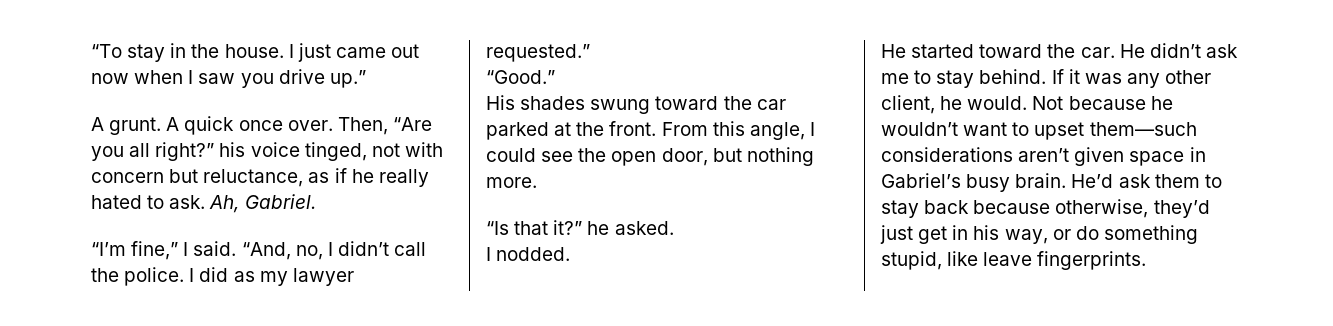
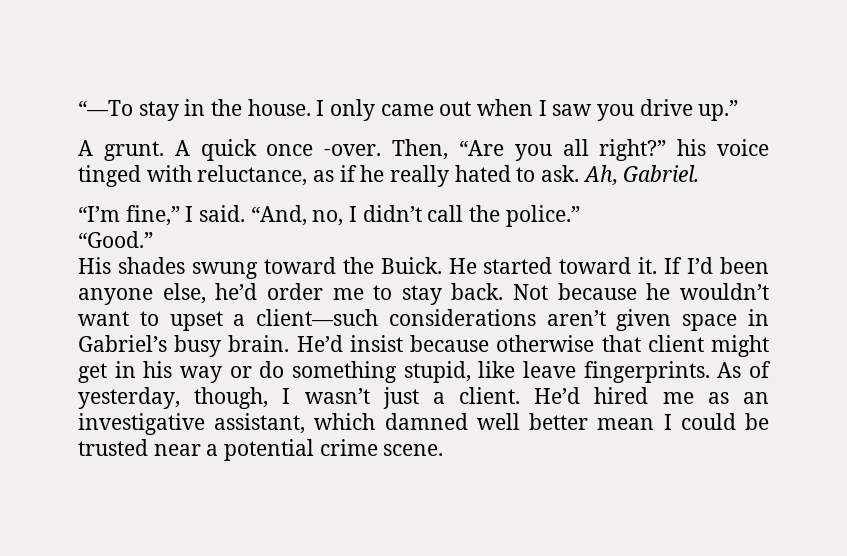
[91,44,122,58] “To -> [78,100,133,116] “—To
[297,43,331,62] just -> [330,99,376,121] only
[91,73,129,84] now -> (472, 108) none
[287,120,333,131] over. -> [324,144,382,156] -over.
[304,142,443,161] [91,169,199,183] tinged, not with concern but -> [78,165,192,187] tinged with
[124,267,354,286] [486,44,590,62] police. I did as my lawyer requested.” -> [505,205,580,227] police.”
[756,99,786,110] [486,121,815,140] [486,147,814,166] [486,177,537,188] [486,220,674,235] [486,247,571,261] [881,43,1238,58] [881,69,1212,88] [881,95,1028,114] car parked at the front. From this angle, I could see the open door, but nothing more. // “Is that it?” he asked. // I nodded. // He started toward the car. He didn’t ask me to stay behind. If it was any other client, he would. -> [380,257,769,274] [78,283,504,305] Buick. He started toward it. If I’d been anyone else, he’d order me to stay back.
[1089,122,1197,136] them—such -> [233,309,379,326] a client—such
[1118,174,1222,188] [881,199,1210,218] [880,225,913,244] ask them to stay back because otherwise, they’d just -> [349,335,769,357] insist because otherwise that client might
[1004,229,1048,244] way, -> [180,366,222,383] way
(1147, 260) none -> [717,361,771,378] [78,387,769,409] [78,413,769,435] [78,439,444,461] As of yesterday, though, I wasn’t just a client. He’d hired me as an investigative assistant, which damned well better mean I could be trusted near a potential crime scene.

